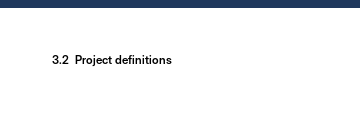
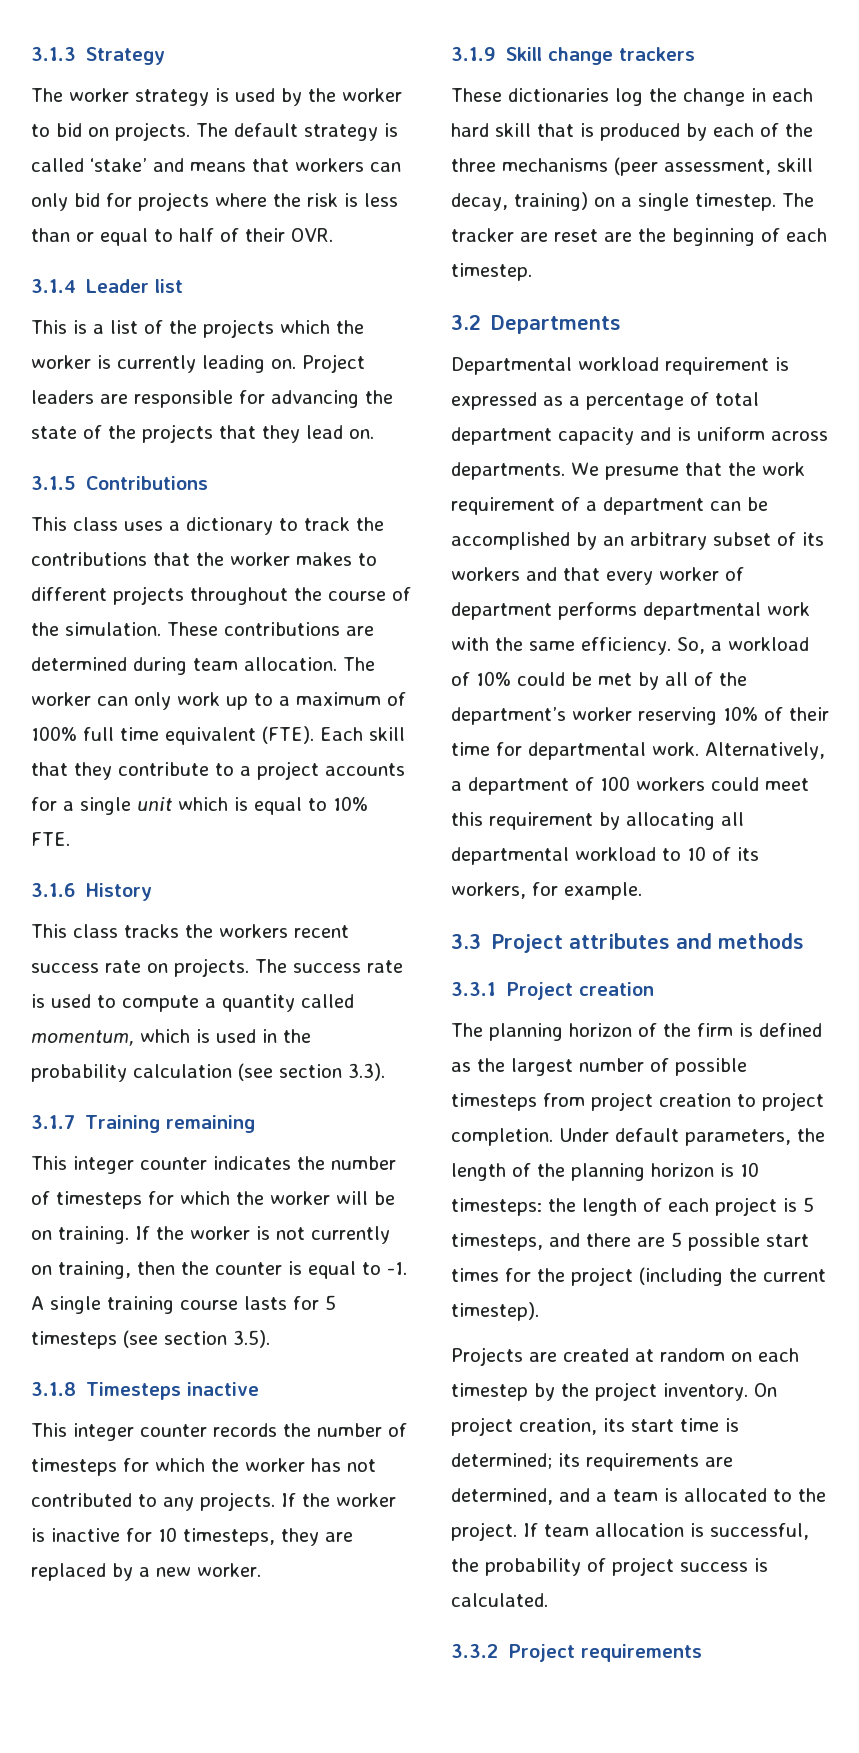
[52,55,172,67] 3.2 Project definitions -> [31,47,166,65] [31,88,402,106] [31,122,398,141] [31,158,401,172] [31,192,398,211] [31,228,333,246] [31,279,184,293] [31,319,364,338] [31,354,365,373] [31,390,393,408] [31,424,374,443] [31,476,209,490] [31,517,384,535] [31,552,377,566] [31,586,411,605] [31,622,374,636] [31,657,375,675] [31,692,406,710] [31,726,405,745] [31,761,405,780] [31,796,368,815] [31,832,70,846] [31,883,153,901] [31,924,349,938] [31,958,403,977] [31,994,354,1012] [31,1029,311,1046] [31,1063,385,1082] [31,1115,256,1133] [31,1156,396,1174] [31,1191,395,1209] [31,1226,390,1244] [31,1261,407,1279] [31,1295,336,1314] [31,1330,270,1349] [31,1382,260,1400] [31,1423,407,1441] [31,1458,376,1476] [31,1492,396,1511] [31,1527,353,1546] [31,1563,261,1581] [451,47,696,65] [451,88,813,106] [451,123,813,141] [451,157,813,176] [451,192,814,211] [451,228,827,246] [451,263,532,281] [451,315,622,334] [451,357,789,375] [451,392,759,410] [451,427,828,445] [451,462,805,480] [451,497,768,515] [451,532,824,550] [451,567,744,585] [451,602,810,620] [451,637,809,655] [451,671,747,690] [451,706,829,725] [451,742,825,760] [451,776,809,795] [451,812,744,830] [451,846,759,865] [451,882,642,900] [451,933,805,953] [451,982,655,1000] [451,1023,822,1041] [451,1058,747,1076] [451,1092,824,1111] [451,1128,825,1146] [451,1162,759,1181] [451,1197,814,1216] [451,1232,809,1251] [451,1267,826,1286] [451,1302,539,1321] [451,1347,799,1366] [451,1382,777,1401] [451,1417,739,1436] [451,1453,733,1471] [451,1488,826,1505] [451,1522,809,1541] [451,1557,768,1576] [451,1593,548,1607] [451,1644,703,1662] 3.1.3 Strategy // The worker strategy is used by the worker to bid on projects. The default strategy is called ‘stake’ and means that workers can only bid for projects where the risk is less than or equal to half of their OVR. // 3.1.4 Leader list // This is a list of the projects which the worker is currently leading on. Project leaders are responsible for advancing the state of the projects that they lead on. // 3.1.5 Contributions // This class uses a dictionary to track the contributions that the worker makes to different projects throughout the course of the simulation. These contributions are determined during team allocation. The worker can only work up to a maximum of 100% full time equivalent (FTE). Each skill that they contribute to a project accounts for a single unit which is equal to 10% FTE. // 3.1.6 History // This class tracks the workers recent success rate on projects. The success rate is used to compute a quantity called momentum, which is used in the probability calculation (see section 3.3). // 3.1.7 Training remaining // This integer counter indicates the number of timesteps for which the worker will be on training. If the worker is not currently on training, then the counter is equal to -1. A single training course lasts for 5 timesteps (see section 3.5). // 3.1.8 Timesteps inactive // This integer counter records the number of timesteps for which the worker has not contributed to any projects. If the worker is inactive for 10 timesteps, they are replaced by a new worker. // 3.1.9 Skill change trackers // These dictionaries log the change in each hard skill that is produced by each of the three mechanisms (peer assessment, skill decay, training) on a single timestep. The tracker are reset are the beginning of each timestep. // 3.2 Departments // Departmental workload requirement is expressed as a percentage of total department capacity and is uniform across departments. We presume that the work requirement of a department can be accomplished by an arbitrary subset of its workers and that every worker of department performs departmental work with the same efficiency. So, a workload of 10% could be met by all of the department’s worker reserving 10% of their time for departmental work. Alternatively, a department of 100 workers could meet this requirement by allocating all departmental workload to 10 of its workers, for example. // 3.3 Project attributes and methods // 3.3.1 Project creation // The planning horizon of the firm is defined as the largest number of possible timesteps from project creation to project completion. Under default parameters, the length of the planning horizon is 10 timesteps: the length of each project is 5 timesteps, and there are 5 possible start times for the project (including the current timestep). // Projects are created at random on each timestep by the project inventory. On project creation, its start time is determined; its requirements are determined, and a team is allocated to the project. If team allocation is successful, the probability of project success is calculated. // 3.3.2 Project requirements

